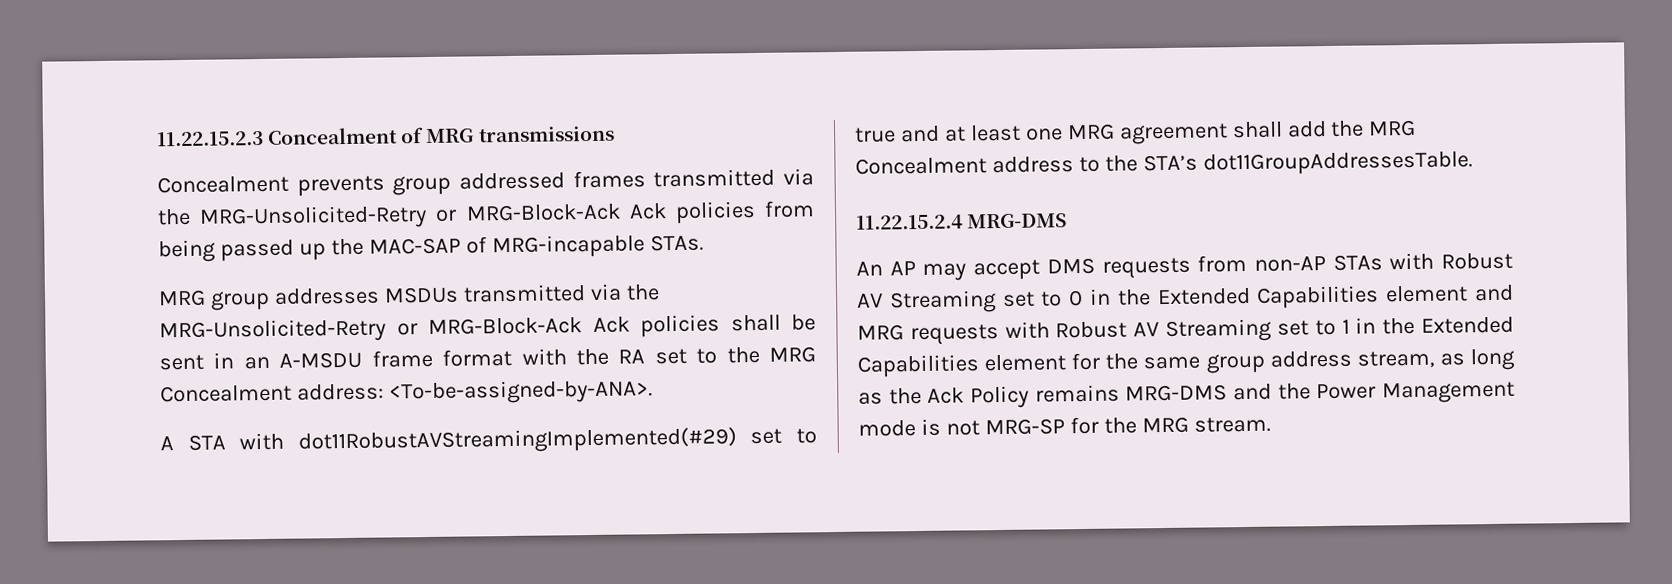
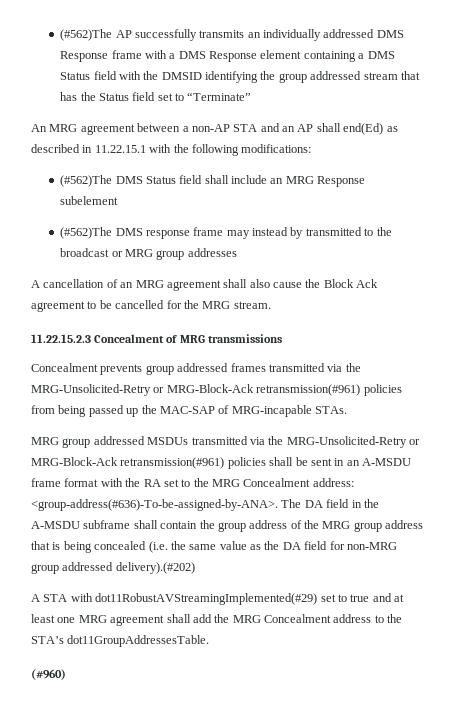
(156, 138) none -> [60,29,404,41] [60,50,395,62] [60,71,420,83] [60,92,252,101] [31,123,398,135] [31,144,312,156] [60,175,366,187] [60,196,119,205] [60,227,392,239] [60,248,237,260] [31,279,379,291] [31,300,271,312] (#562)The AP successfully transmits an individually addressed DMS Response frame with a DMS Response element containing a DMS Status field with the DMSID identifying the group addressed stream that has the Status field set to “Terminate” // An MRG agreement between a non-AP STA and an AP shall end(Ed) as described in 11.22.15.1 with the following modifications: // (#562)The DMS Status field shall include an MRG Response subelement // (#562)The DMS response frame may instead by transmitted to the broadcast or MRG group addresses // A cancellation of an MRG agreement shall also cause the Block Ack agreement to be cancelled for the MRG stream. //
[628,203,667,220] Ack -> [256,384,361,396] retransmission(#961)
[273,287,380,305] addresses -> [93,436,145,445] addressed
[592,316,630,333] Ack -> [120,457,225,469] retransmission(#961)
[388,379,653,405] <To-be-assigned-by-ANA>. -> [31,499,379,511] [31,520,424,532] [31,541,397,553] [31,562,195,574] <group-address(#636)-To-be-assigned-by-ANA>. The DA field in the A-MSDU subframe shall contain the group address of the MRG group address that is being concealed (i.e. the same value as the DA field for non-MRG group addressed delivery).(#202)
[856,213,1068,230] [856,252,1513,281] [857,284,1514,314] [857,316,1514,346] [857,348,1516,378] [858,381,1515,409] [858,416,1271,437] 11.22.15.2.4 MRG-DMS // An AP may accept DMS requests from non-AP STAs with Robust AV Streaming set to 0 in the Extended Capabilities element and MRG requests with Robust AV Streaming set to 1 in the Extended Capabilities element for the same group address stream, as long as the Ack Policy remains MRG-DMS and the Power Management mode is not MRG-SP for the MRG stream. -> [31,669,66,680] (#960)

